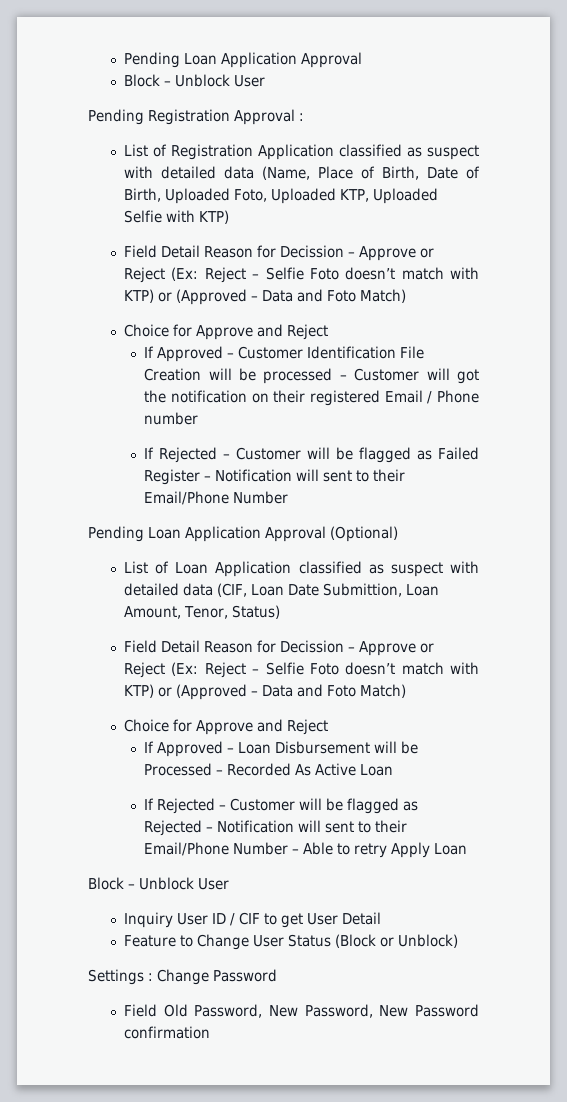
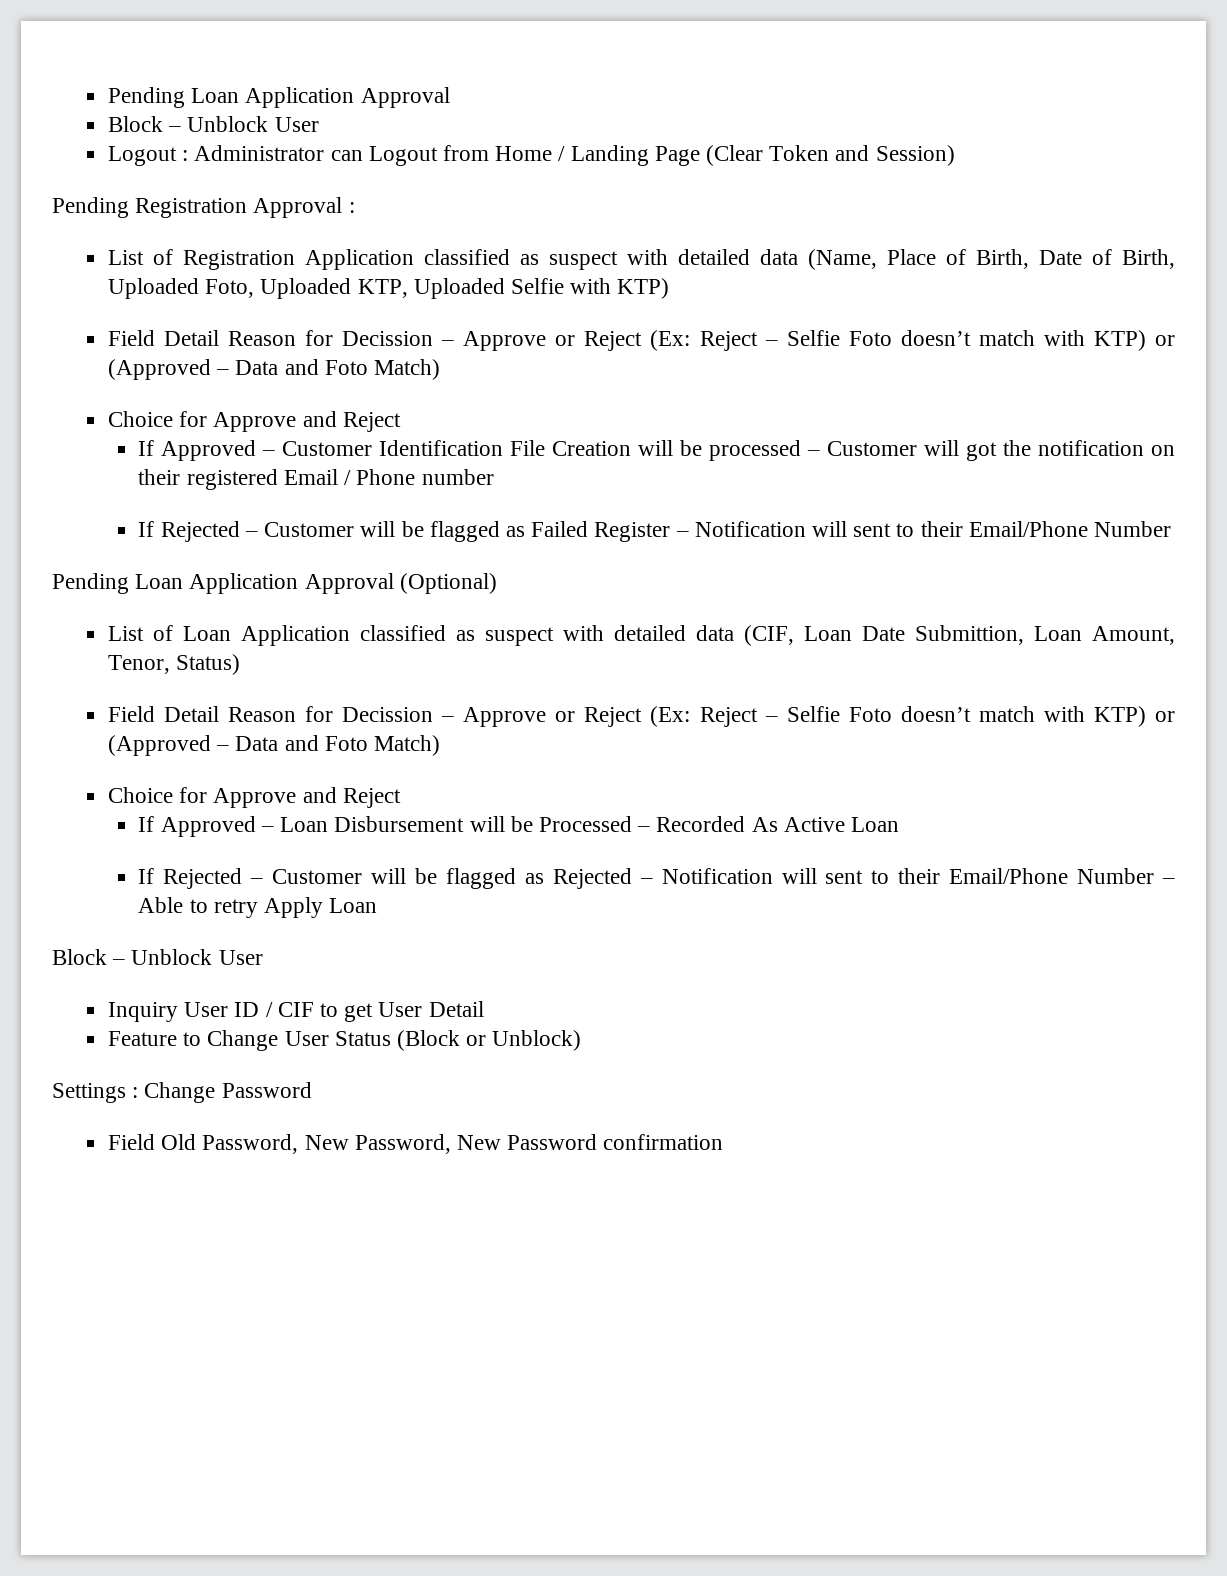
(266, 81) none -> [107,145,955,166] // Logout : Administrator can Logout from Home / Landing Page (Clear Token and Session)

